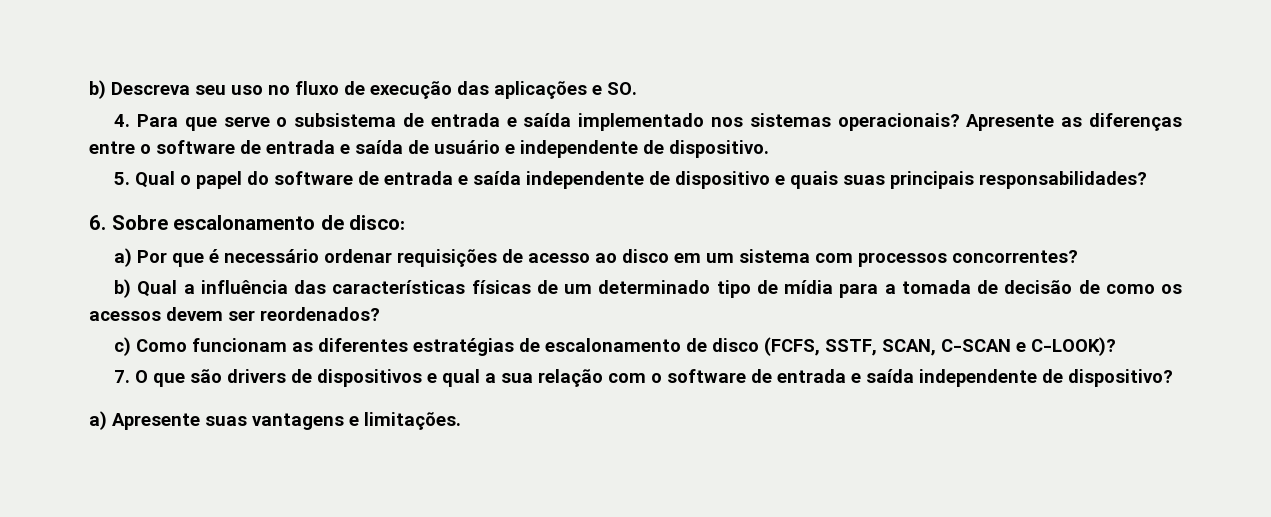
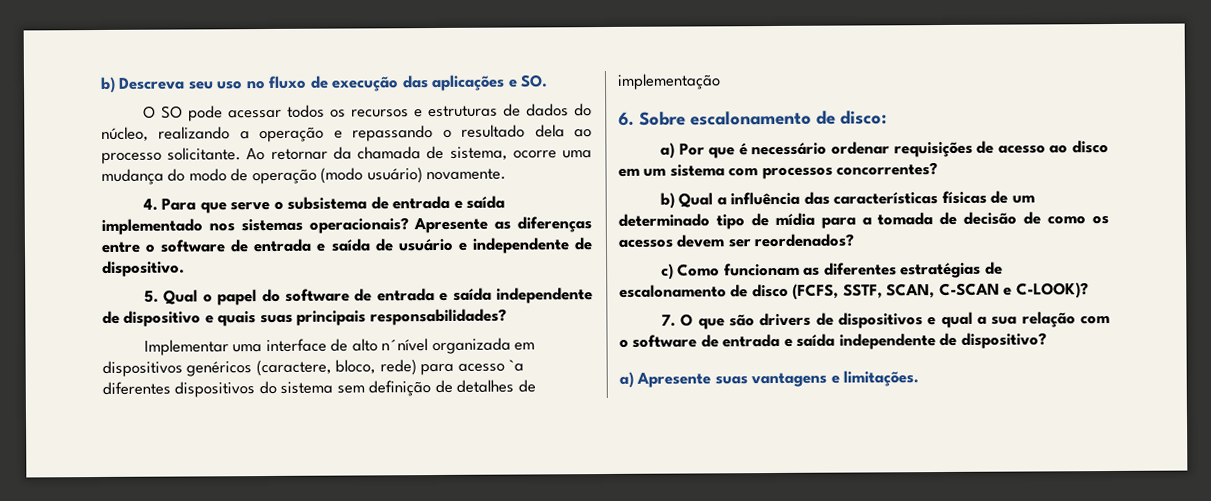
(637, 88) none -> [142,103,593,122] [101,124,593,143] [101,145,592,164] [101,167,507,185] // O SO pode acessar todos os recursos e estruturas de dados do núcleo, realizando a operação e repassando o resultado dela ao processo solicitante. Ao retornar da chamada de sistema, ocorre uma mudança do modo de operação (modo usuário) novamente.
(1148, 180) none -> [143,337,536,356] [102,359,525,377] [102,379,536,398] [617,73,721,90] // Implementar uma interface de alto n´nível organizada em dispositivos genéricos (caractere, bloco, rede) para acesso `a diferentes dispositivos do sistema sem definição de detalhes de implementação

